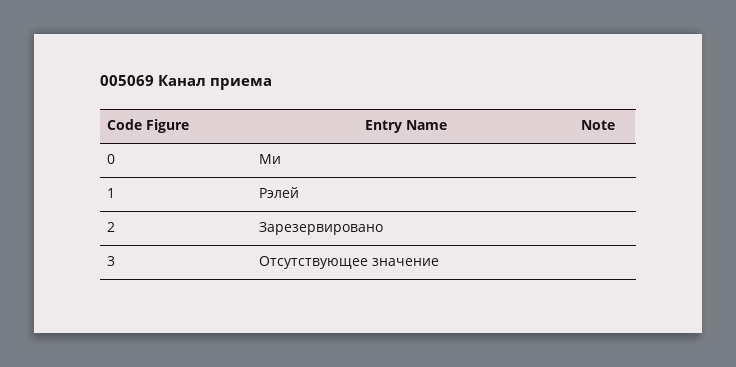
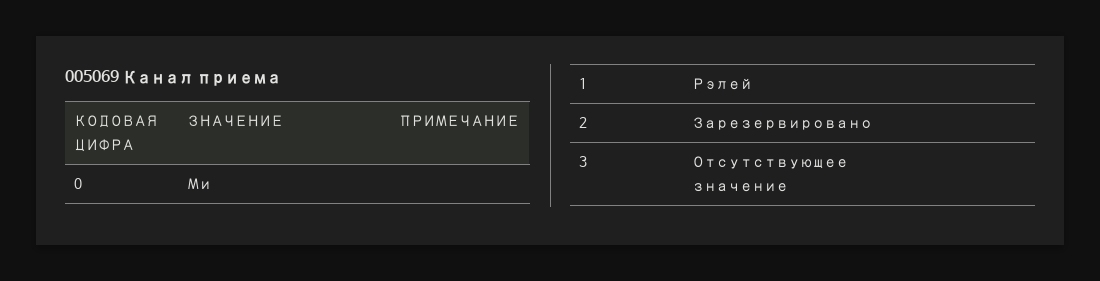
[106,119,189,133] [364,120,447,133] [580,120,615,130] Code Figure | Entry Name | Note -> [73,115,158,127] [73,139,134,152] [186,115,283,127] [398,115,519,127] КОДОВАЯ ЦИФРА | ЗНАЧЕНИЕ | ПРИМЕЧАНИЕ

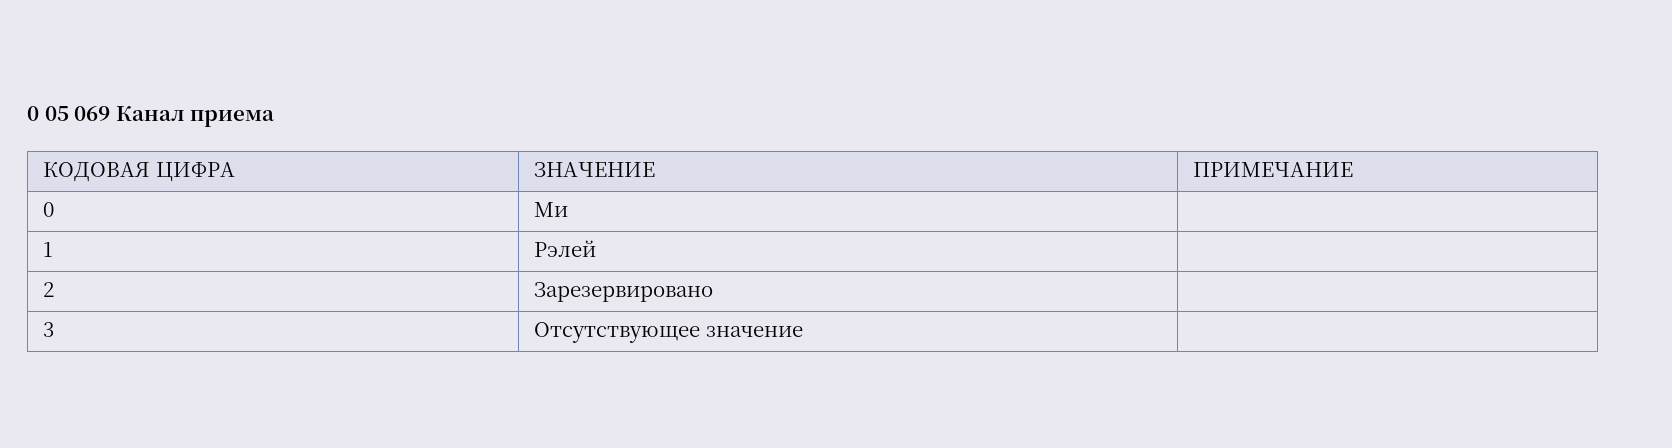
[65,70,119,82] 005069 -> [27,106,111,121] 0 05 069

